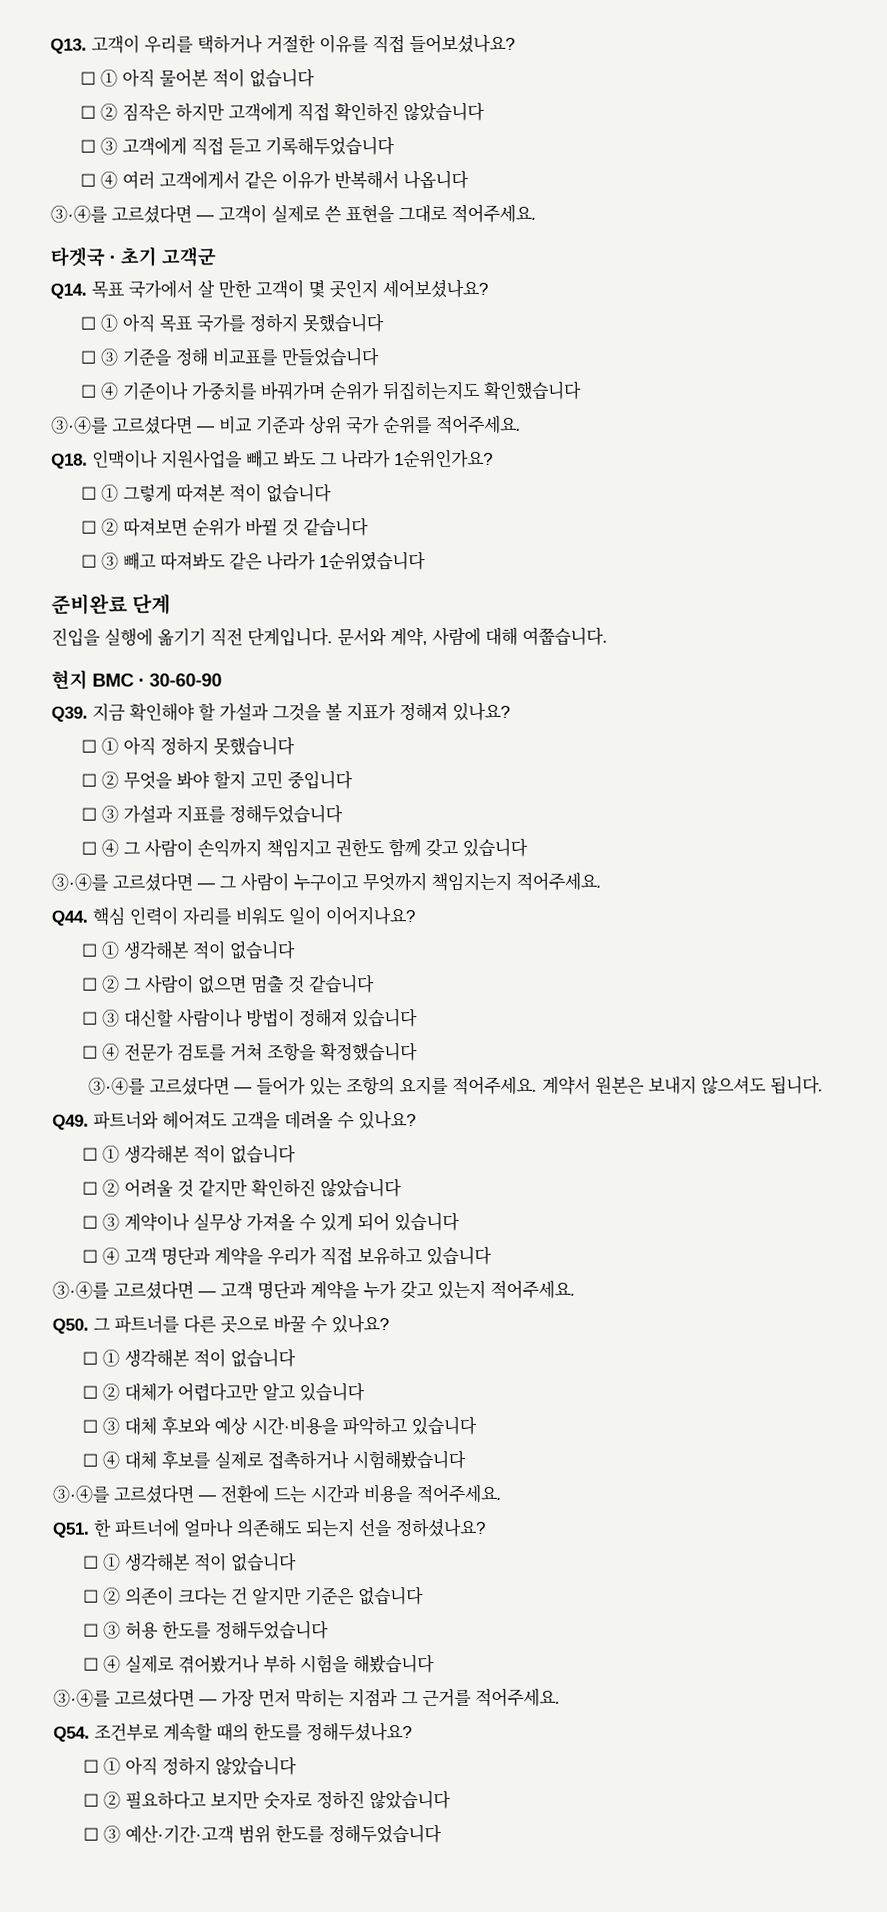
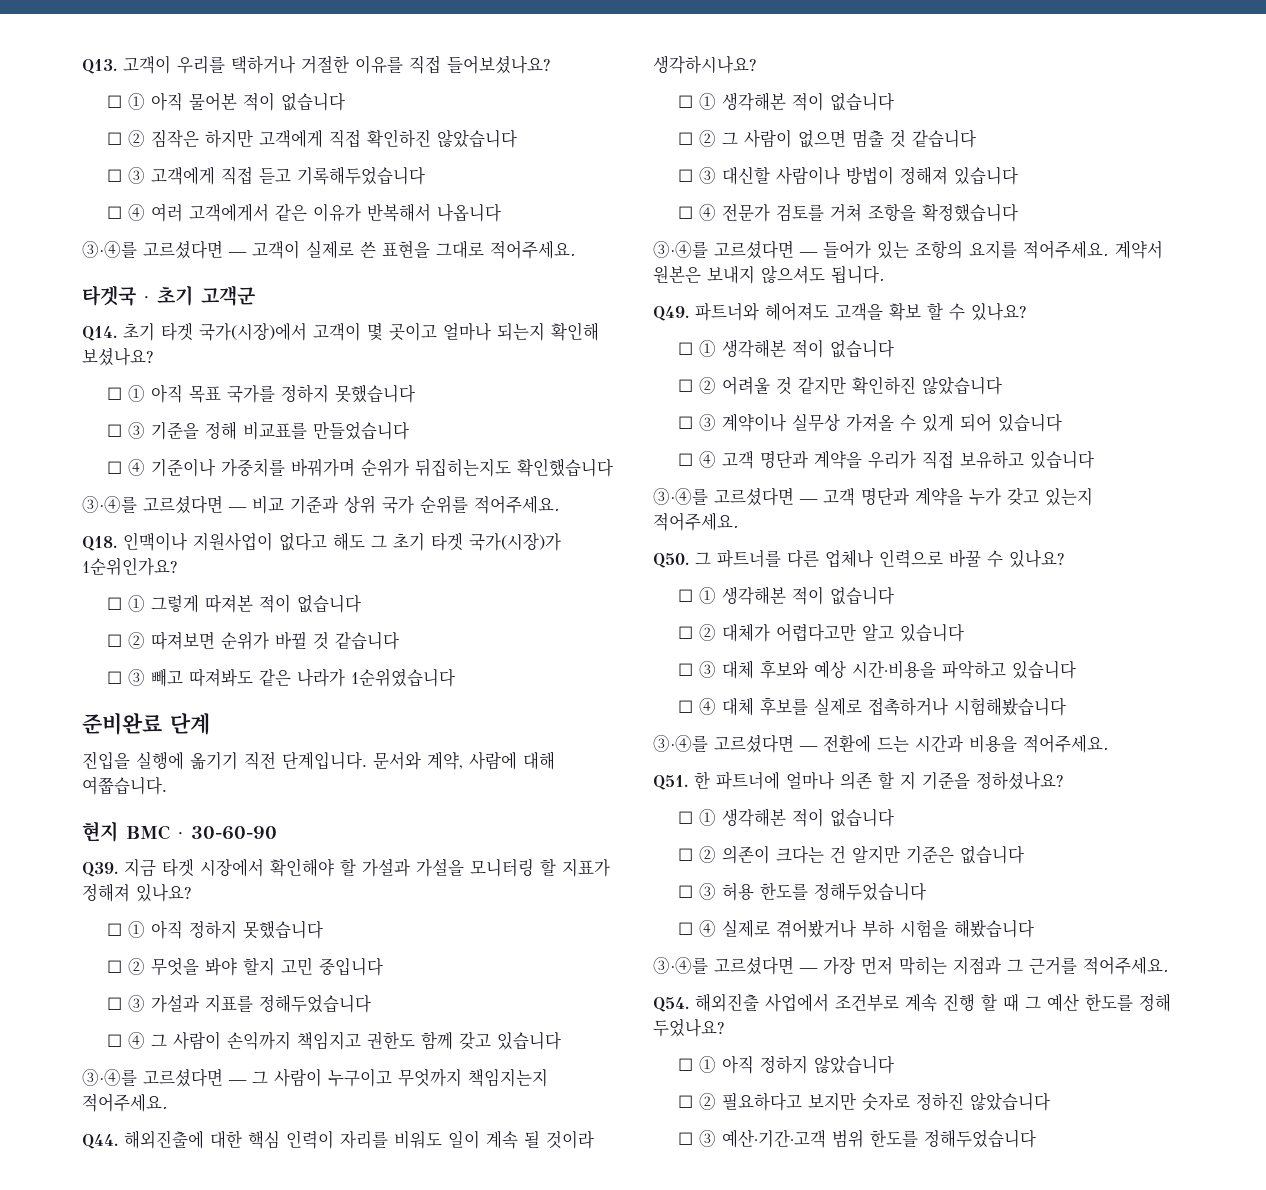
[91,278,488,299] 목표 국가에서 살 만한 고객이 몇 곳인지 세어보셨나요? -> [123,322,599,341] [82,347,153,366] 초기 타겟 국가(시장)에서 고객이 몇 곳이고 얼마나 되는지 확인해 보셨나요?
[161,449,391,469] 지원사업을 빼고 봐도 그 나라가 -> [193,532,561,551] 지원사업이 없다고 해도 그 초기 타겟 국가(시장)가
(126, 712) none -> [162,858,264,877] 타겟 시장에서
[272,703,343,722] 그것을 볼 -> [416,858,556,877] 가설을 모니터링 할
(88, 918) none -> [124,1130,242,1149] 해외진출에 대한
[325,906,415,926] 이어지나요? -> [486,1130,594,1149] [653,55,756,74] 계속 될 것이라 생각하시나요?
[284,1111,334,1130] 데려올 -> [889,303,943,321] 확보 할
[220,1315,270,1334] 곳으로 -> [825,549,943,568] 업체나 인력으로
[236,1518,393,1538] 의존해도 되는지 선을 -> [840,771,970,790] 의존 할 지 기준을
[94,1722,412,1742] 조건부로 계속할 때의 한도를 정해두셨나요? -> [695,993,1171,1012] [653,1018,724,1037] 해외진출 사업에서 조건부로 계속 진행 할 때 그 예산 한도를 정해 두었나요?

